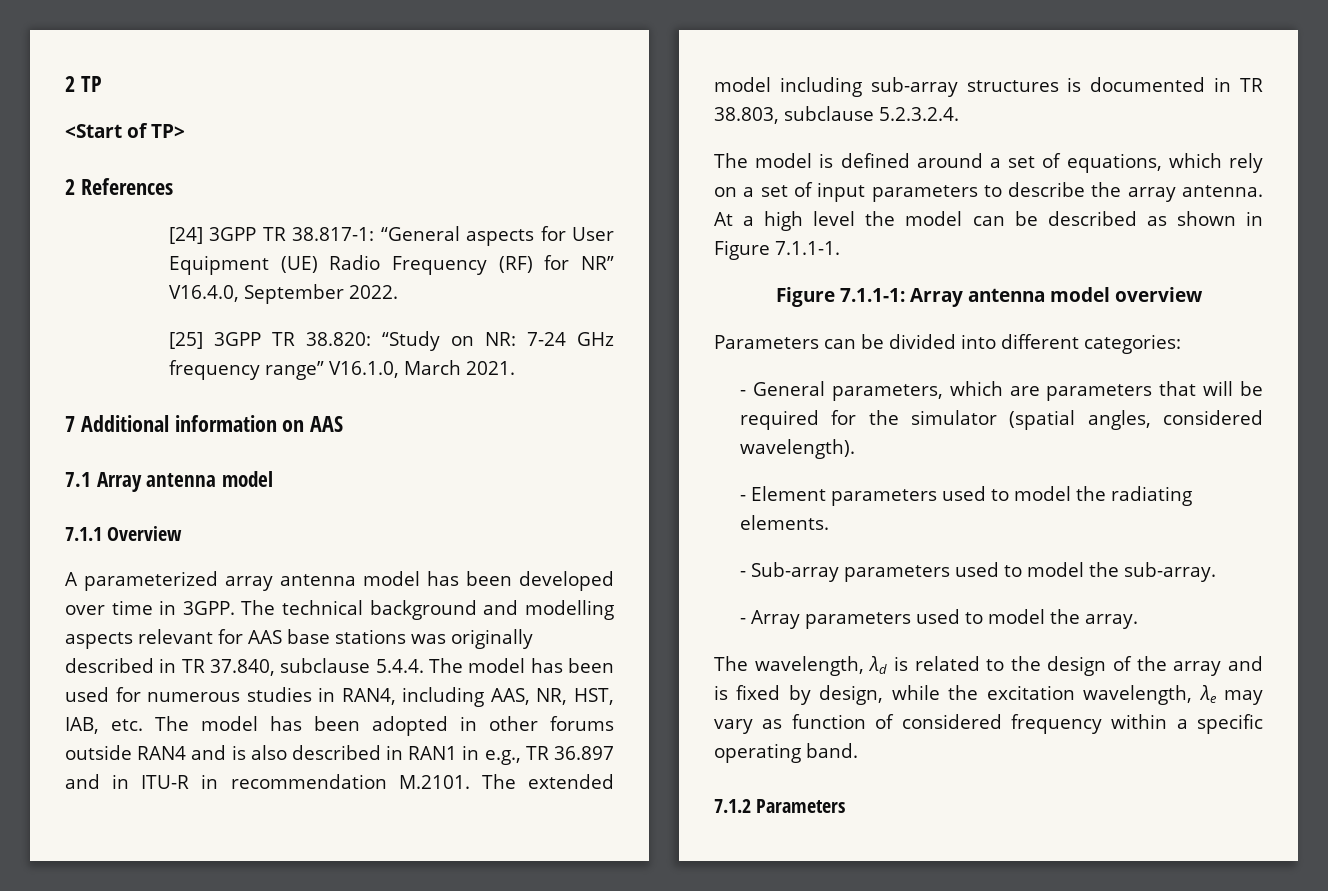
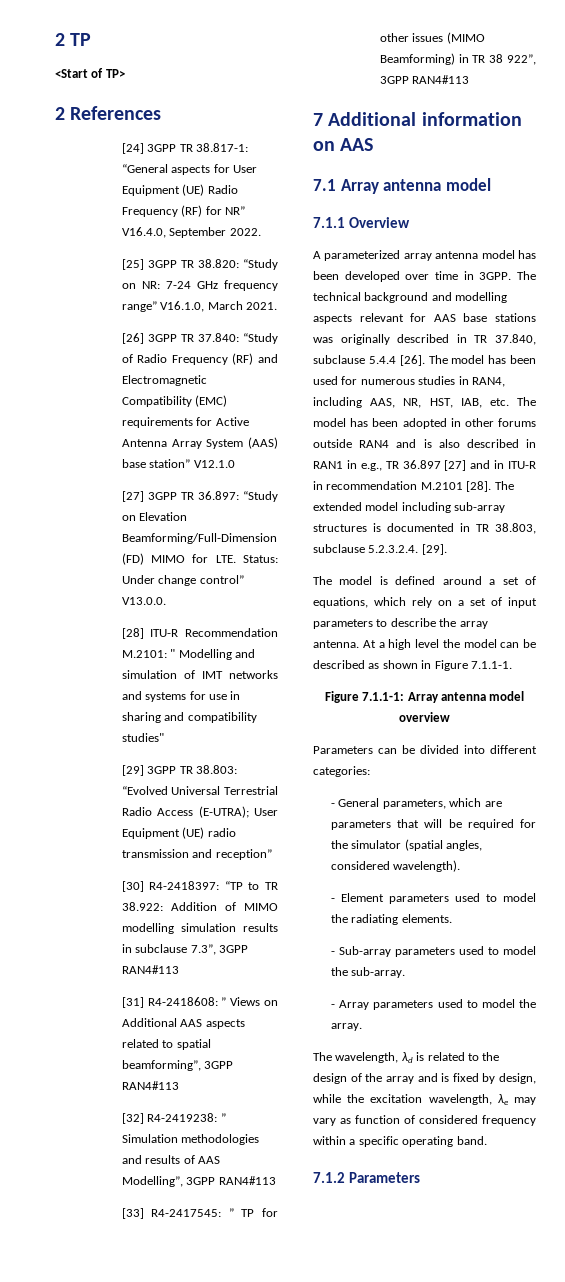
(516, 368) none -> [121,333,278,344] [121,353,278,365] [121,375,207,386] [121,395,228,407] [121,417,249,428] [121,437,278,449] [121,459,235,468] [121,491,278,502] [121,512,188,521] [121,533,277,544] [121,553,278,565] [121,575,244,586] [121,597,166,605] [121,628,278,639] [121,649,256,660] [121,670,278,679] [121,691,241,702] [121,712,257,723] [121,733,164,742] [121,765,238,776] [121,786,278,795] [121,806,278,818] [121,827,236,839] [121,849,272,860] [121,881,278,892] [121,902,278,911] [121,923,278,934] [121,944,249,955] [121,965,179,974] [121,997,278,1008] [121,1018,245,1029] [121,1039,211,1050] [121,1060,234,1071] [121,1081,179,1090] [121,1113,226,1124] [121,1134,260,1145] [121,1155,221,1164] [121,1176,276,1187] [121,1208,278,1219] [379,32,485,44] [379,53,536,65] [379,75,470,84] // [26] 3GPP TR 37.840: “Study of Radio Frequency (RF) and Electromagnetic Compatibility (EMC) requirements for Active Antenna Array System (AAS) base station” V12.1.0 // [27] 3GPP TR 36.897: “Study on Elevation Beamforming/Full-Dimension (FD) MIMO for LTE. Status: Under change control” V13.0.0. // [28] ITU-R Recommendation M.2101: " Modelling and simulation of IMT networks and systems for use in sharing and compatibility studies" // [29] 3GPP TR 38.803: “Evolved Universal Terrestrial Radio Access (E-UTRA); User Equipment (UE) radio transmission and reception” // [30] R4-2418397: “TP to TR 38.922: Addition of MIMO modelling simulation results in subclause 7.3”, 3GPP RAN4#113 // [31] R4-2418608: ” Views on Additional AAS aspects related to spatial beamforming”, 3GPP RAN4#113 // [32] R4-2419238: ” Simulation methodologies and results of AAS Modelling”, 3GPP RAN4#113 // [33] R4-2417545: ” TP for other issues (MIMO Beamforming) in TR 38 922”, 3GPP RAN4#113
[375,659,424,673] 5.4.4. -> [368,355,425,366] 5.4.4 [26].
(614, 753) none -> [444,460,467,471] [27]
[398,775,470,789] M.2101. -> [420,481,492,492] M.2101 [28].
(959, 114) none -> [421,544,447,555] [29].

